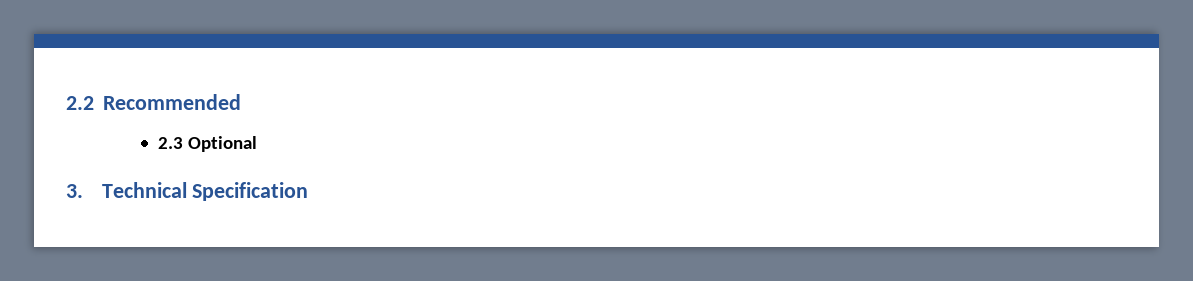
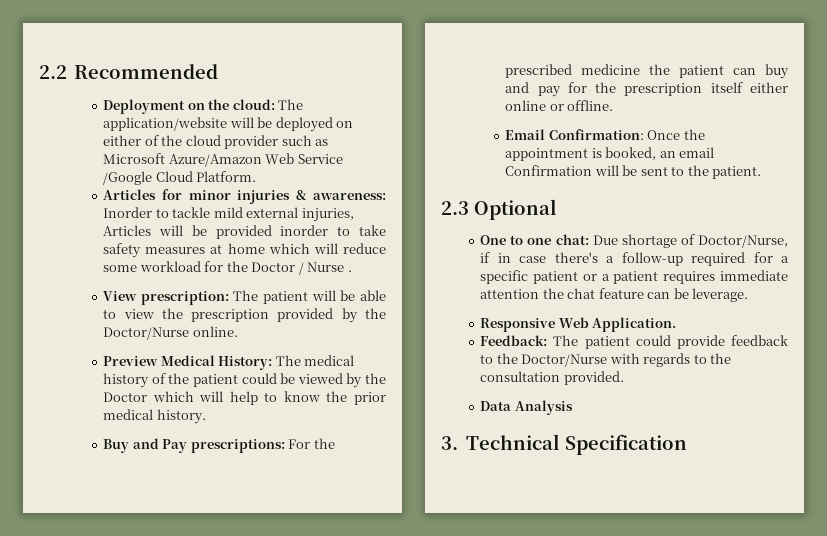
[157,136,257,152] 2.3 Optional -> [103,99,304,114] [103,117,354,132] [103,135,329,149] [103,153,343,167] [103,171,257,185] [103,189,386,204] [103,207,354,222] [103,225,386,239] [103,243,386,258] [103,261,352,275] [103,290,386,305] [103,308,387,323] [103,326,238,340] [103,355,355,370] [103,373,387,388] [103,391,387,405] [103,409,206,424] [103,438,335,453] [505,64,789,79] [505,82,788,97] [505,100,614,111] [505,129,705,140] [505,147,715,161] [505,165,762,179] [441,199,557,220] [480,234,788,248] [480,252,789,266] [480,270,788,284] [480,288,749,302] [480,317,677,332] [480,335,788,349] [480,353,732,367] [480,371,624,385] [480,400,573,415] Deployment on the cloud: The application/website will be deployed on either of the cloud provider such as Microsoft Azure/Amazon Web Service /Google Cloud Platform. // Articles for minor injuries & awareness: Inorder to tackle mild external injuries, Articles will be provided inorder to take safety measures at home which will reduce some workload for the Doctor / Nurse . // View prescription: The patient will be able to view the prescription provided by the Doctor/Nurse online. // Preview Medical History: The medical history of the patient could be viewed by the Doctor which will help to know the prior medical history. // Buy and Pay prescriptions: For the prescribed medicine the patient can buy and pay for the prescription itself either online or offline. // Email Confirmation: Once the appointment is booked, an email Confirmation will be sent to the patient. // 2.3 Optional // One to one chat: Due shortage of Doctor/Nurse, if in case there's a follow-up required for a specific patient or a patient requires immediate attention the chat feature can be leverage. // Responsive Web Application. // Feedback: The patient could provide feedback to the Doctor/Nurse with regards to the consultation provided. // Data Analysis

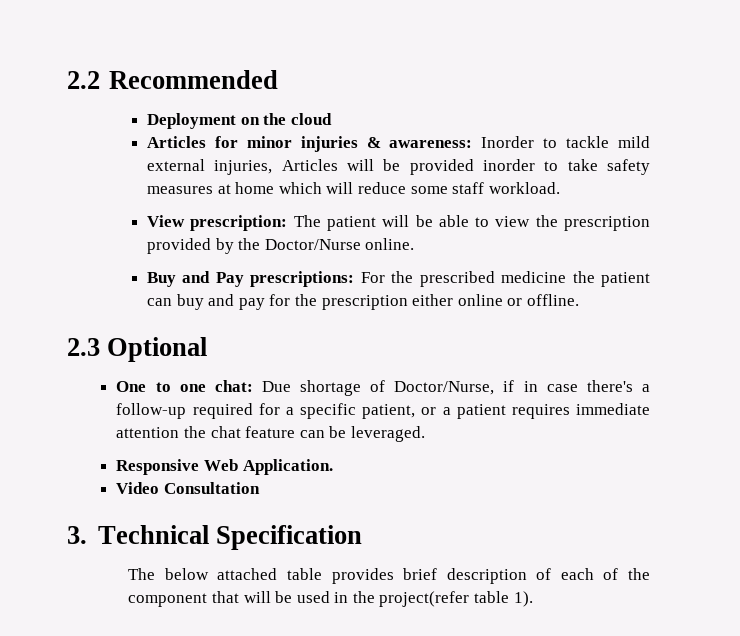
[232,99,304,110] [103,117,354,132] [103,135,329,149] [103,153,343,167] [103,171,257,185] cloud: The application/website will be deployed on either of the cloud provider such as Microsoft Azure/Amazon Web Service /Google Cloud Platform. -> [290,113,332,125] cloud
[139,261,352,275] workload for the Doctor / Nurse . -> [452,182,560,194] staff workload.
[103,355,355,370] [103,373,387,388] [103,391,387,405] [103,409,206,424] // Preview Medical History: The medical history of the patient could be viewed by the Doctor which will help to know the prior medical history. -> (415, 244) none
[710,82,743,93] itself -> (408, 302) none
[505,129,705,140] [505,147,715,161] [505,165,762,179] // Email Confirmation: Once the appointment is booked, an email Confirmation will be sent to the patient. -> (579, 300) none
[533,271,579,284] patient -> [362,404,416,419] patient,
[692,288,749,302] leverage. -> [350,426,425,442] leveraged.
[480,335,788,349] [480,353,732,367] [480,371,624,385] [480,400,573,415] [441,434,687,455] Feedback: The patient could provide feedback to the Doctor/Nurse with regards to the consultation provided. // Data Analysis // 3. Technical Specification -> [116,482,260,494] [67,525,362,550] [128,568,650,584] [128,591,533,607] Video Consultation // 3. Technical Specification // The below attached table provides brief description of each of the component that will be used in the project(refer table 1).

